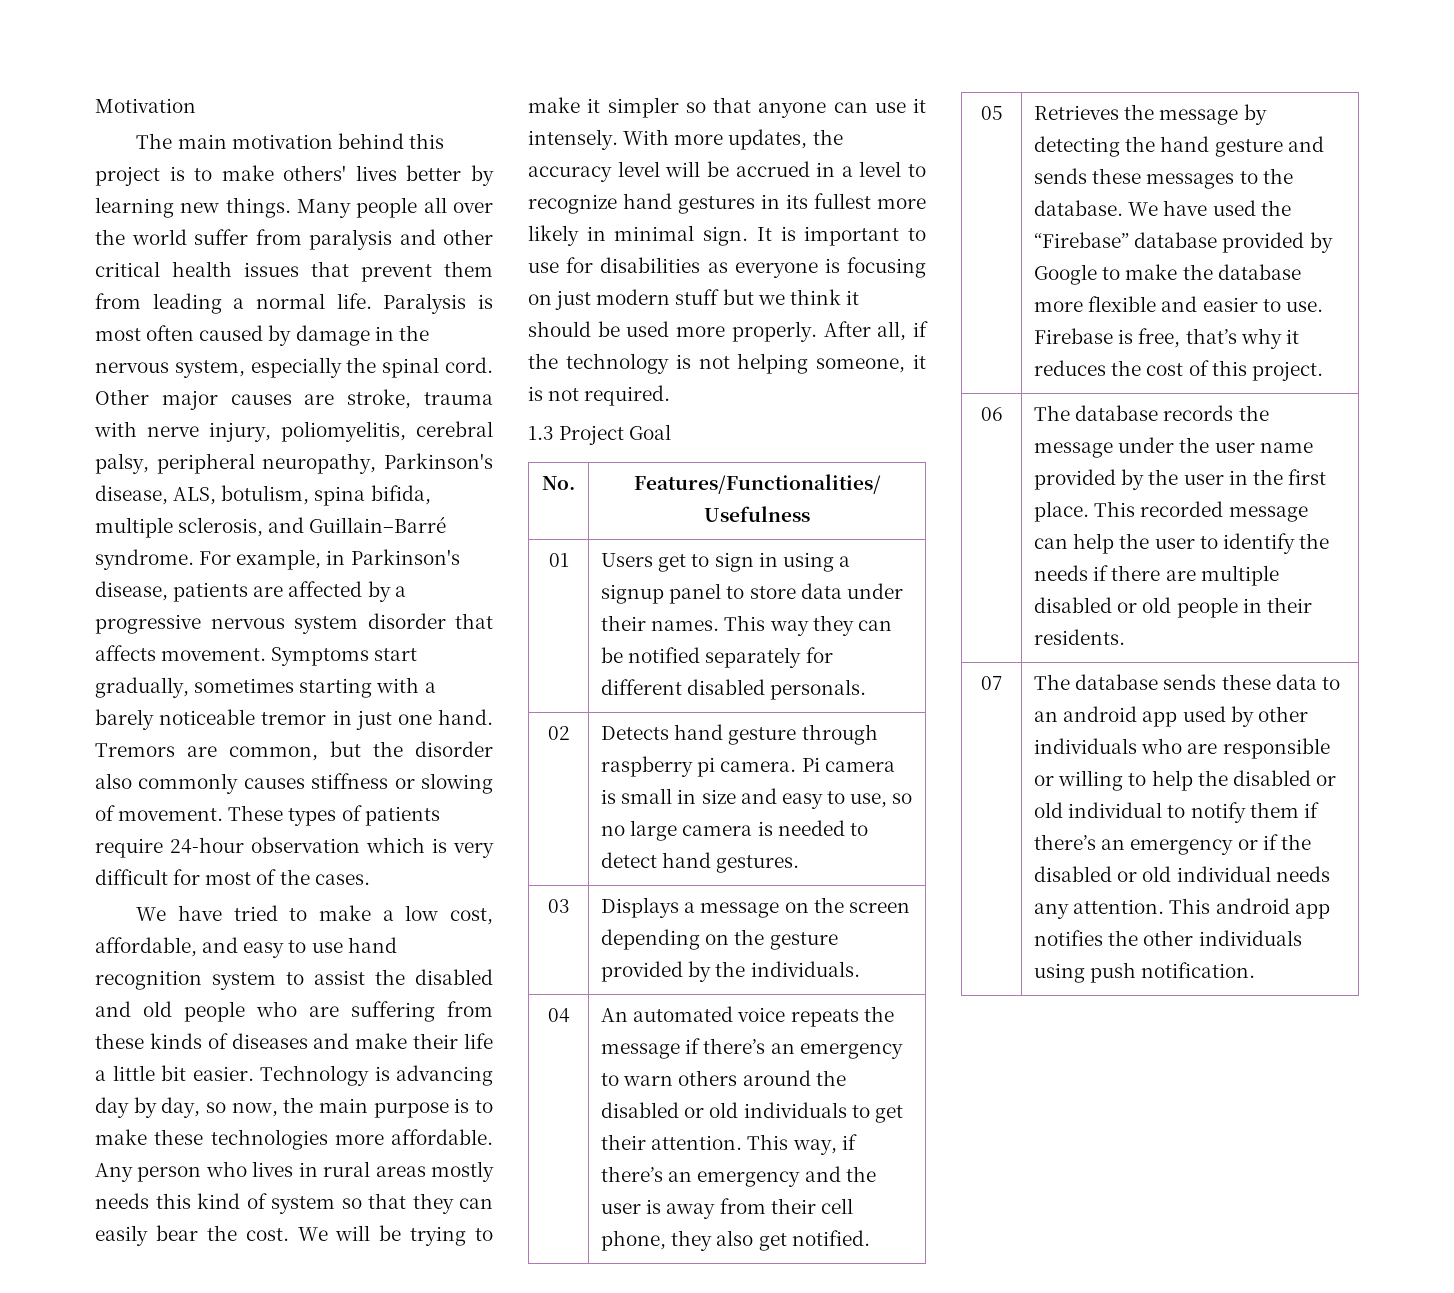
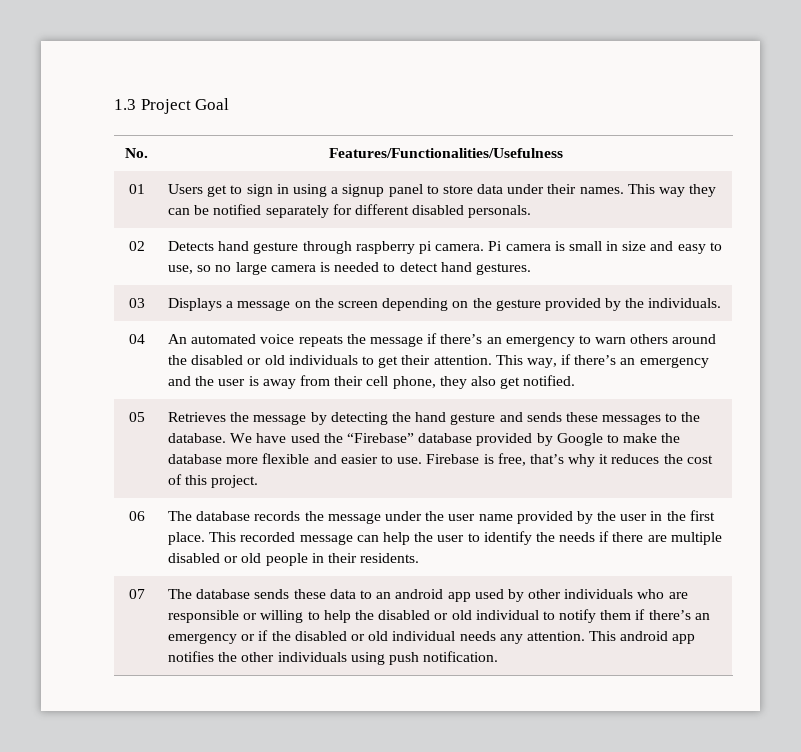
[95,98,196,113] [136,133,444,149] [95,165,494,186] [95,197,493,218] [95,229,493,250] [95,261,493,282] [95,293,494,314] [95,325,429,346] [95,357,494,378] [95,389,494,410] [94,421,493,442] [95,453,494,474] [95,485,431,506] [95,516,447,538] [95,549,460,570] [95,581,406,602] [95,613,493,634] [95,645,418,666] [95,677,436,698] [95,709,494,730] [95,741,493,761] [95,773,493,794] [95,805,440,826] [95,837,494,858] [95,869,370,885] [136,905,493,925] [95,937,397,958] [95,969,493,990] [95,1001,493,1022] [95,1033,493,1049] [95,1065,493,1086] [95,1097,494,1118] [95,1129,493,1150] [95,1161,494,1182] [95,1193,493,1214] [95,1225,493,1246] [528,97,926,118] [528,129,843,150] [528,161,926,182] [528,193,926,214] [528,225,926,246] [528,257,926,278] [528,289,859,310] [528,321,928,342] [528,353,926,374] [528,385,671,406] Motivation // The main motivation behind this project is to make others' lives better by learning new things. Many people all over the world suffer from paralysis and other critical health issues that prevent them from leading a normal life. Paralysis is most often caused by damage in the nervous system, especially the spinal cord. Other major causes are stroke, trauma with nerve injury, poliomyelitis, cerebral palsy, peripheral neuropathy, Parkinson's disease, ALS, botulism, spina bifida, multiple sclerosis, and Guillain–Barré syndrome. For example, in Parkinson's disease, patients are affected by a progressive nervous system disorder that affects movement. Symptoms start gradually, sometimes starting with a barely noticeable tremor in just one hand. Tremors are common, but the disorder also commonly causes stiffness or slowing of movement. These types of patients require 24-hour observation which is very difficult for most of the cases. // We have tried to make a low cost, affordable, and easy to use hand recognition system to assist the disabled and old people who are suffering from these kinds of diseases and make their life a little bit easier. Technology is advancing day by day, so now, the main purpose is to make these technologies more affordable. Any person who lives in rural areas mostly needs this kind of system so that they can easily bear the cost. We will be trying to make it simpler so that anyone can use it intensely. With more updates, the accuracy level will be accrued in a level to recognize hand gestures in its fullest more likely in minimal sign. It is important to use for disabilities as everyone is focusing on just modern stuff but we think it should be used more properly. After all, if the technology is not helping someone, it is not required. // -> (114, 104) none

